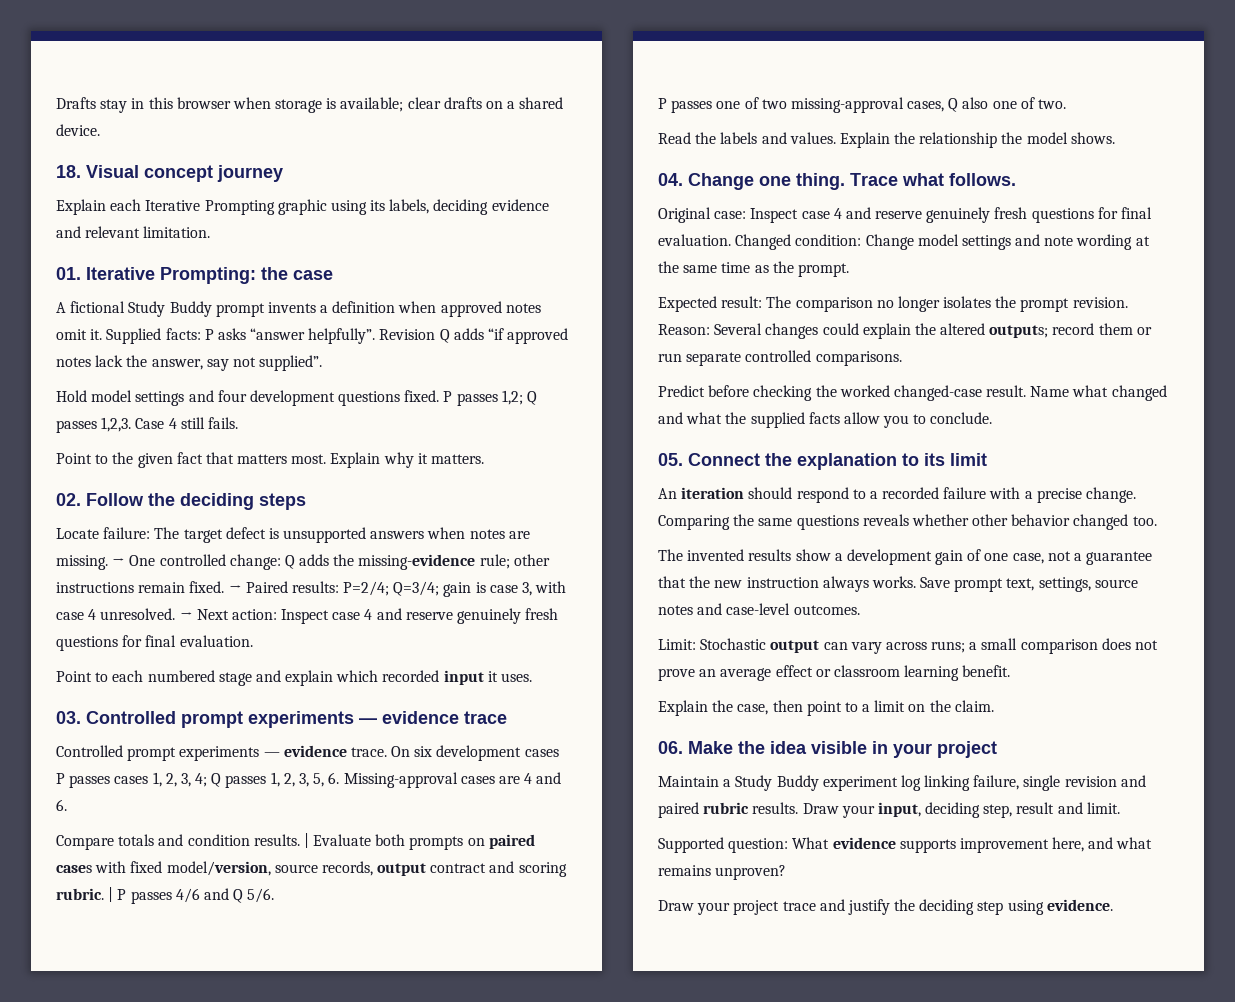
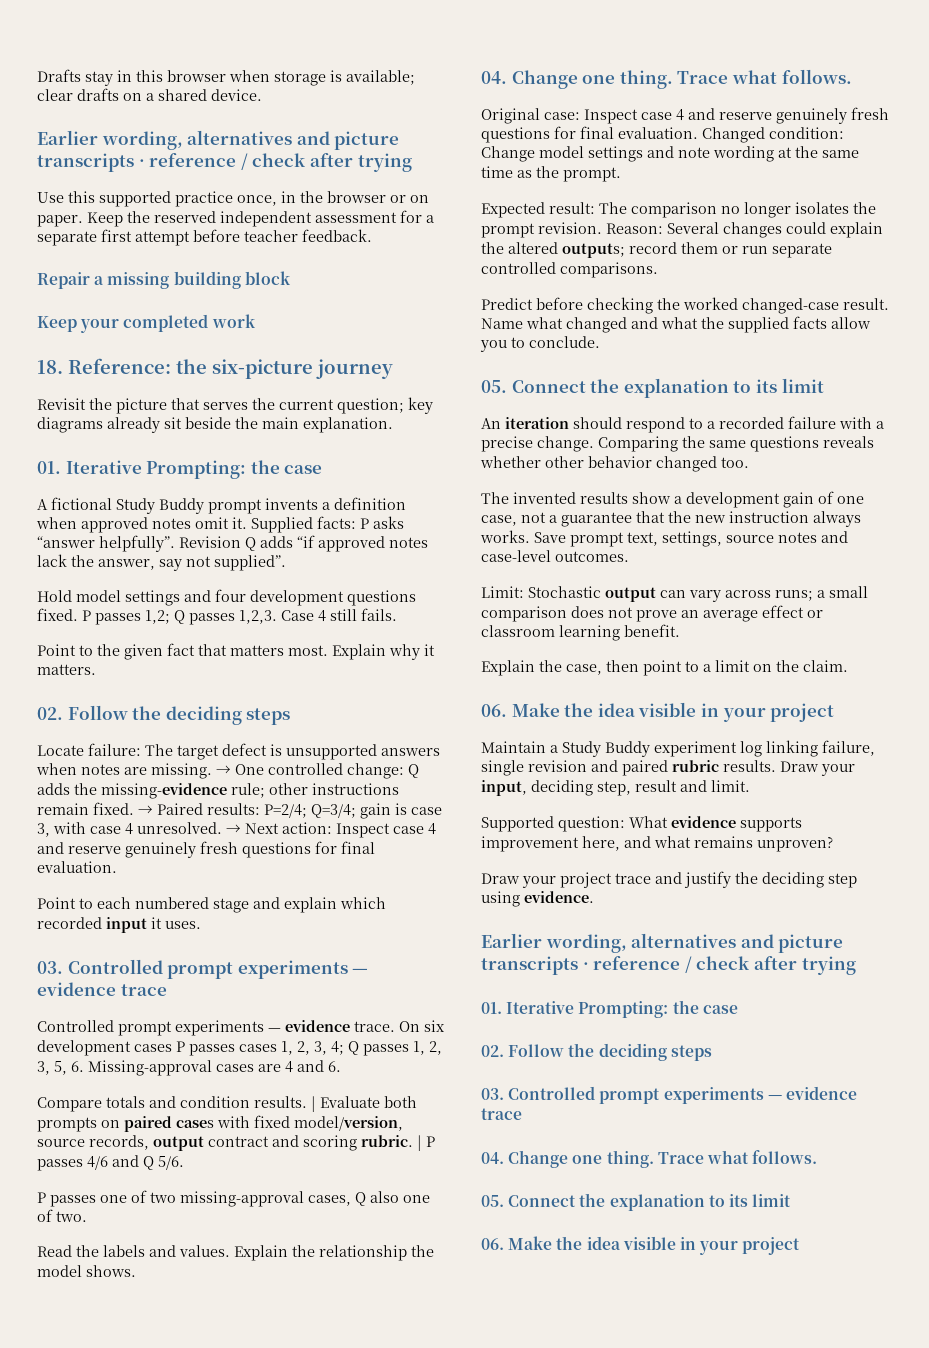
[56,165,283,182] [56,199,549,215] [56,226,211,238] 18. Visual concept journey // Explain each Iterative Prompting graphic using its labels, deciding evidence and relevant limitation. -> [37,130,400,150] [37,153,412,172] [37,191,429,207] [37,210,434,227] [37,229,372,246] [37,271,291,289] [37,314,256,333] [37,358,393,379] [37,397,433,414] [37,417,393,433] Earlier wording, alternatives and picture transcripts · reference / check after trying // Use this supported practice once, in the browser or on paper. Keep the reserved independent assessment for a separate first attempt before teacher feedback. // Repair a missing building block // Keep your completed work // 18. Reference: the six-picture journey // Revisit the picture that serves the current question; key diagrams already sit beside the main explanation.
(1113, 905) none -> [481,933,844,953] [481,956,856,975] [481,1000,738,1018] [481,1043,712,1061] [481,1086,857,1104] [481,1108,522,1120] [481,1150,818,1168] [481,1193,792,1211] [481,1236,801,1255] // Earlier wording, alternatives and picture transcripts · reference / check after trying // 01. Iterative Prompting: the case // 02. Follow the deciding steps // 03. Controlled prompt experiments — evidence trace // 04. Change one thing. Trace what follows. // 05. Connect the explanation to its limit // 06. Make the idea visible in your project

